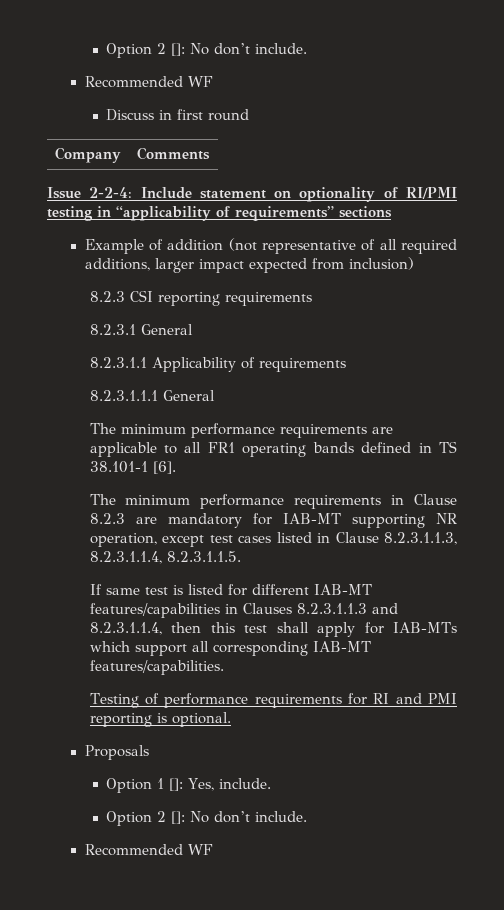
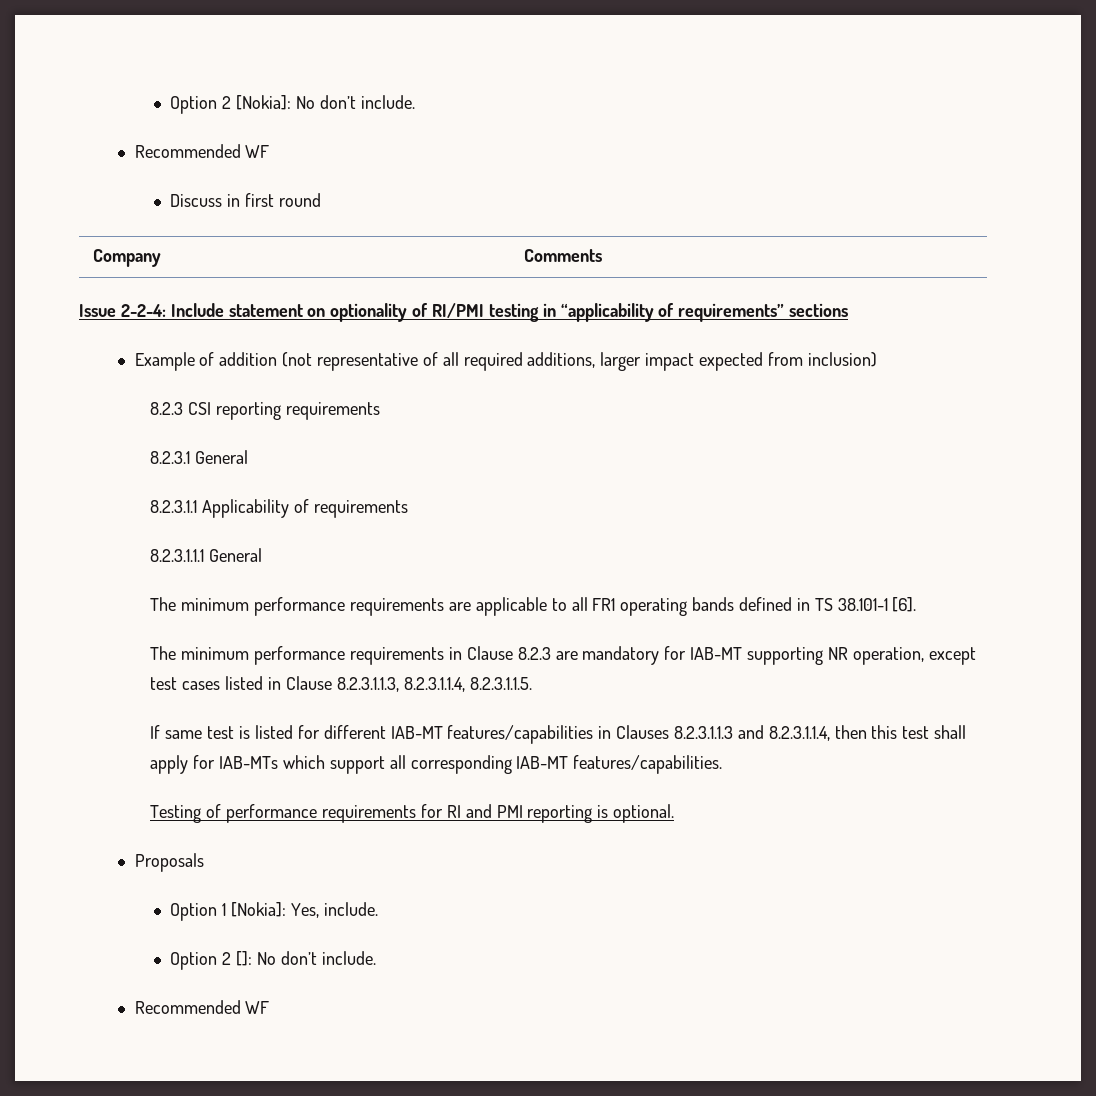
[106,43,186,58] Option 2 []: -> [170,95,292,114] Option 2 [Nokia]:
[169,778,184,791] []: -> [231,902,287,917] [Nokia]:

